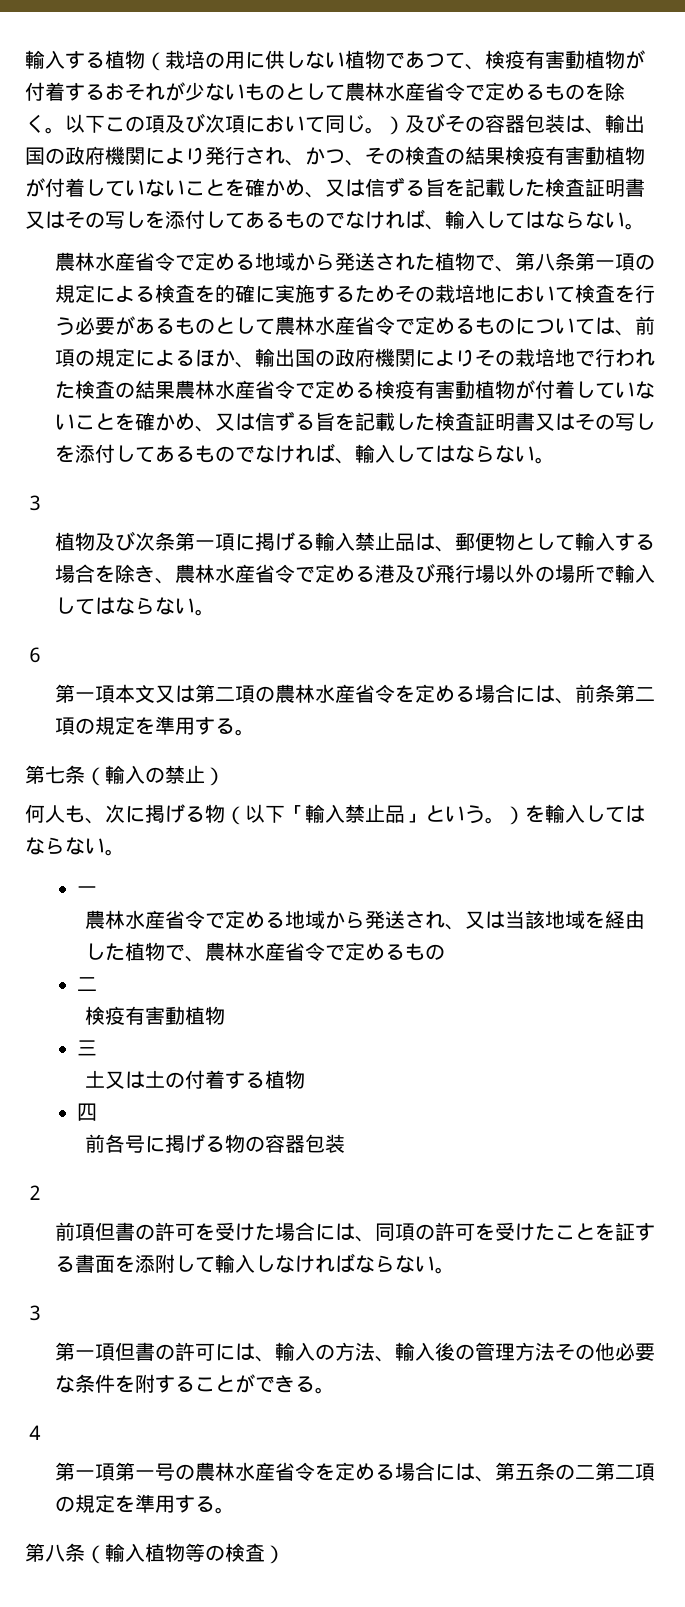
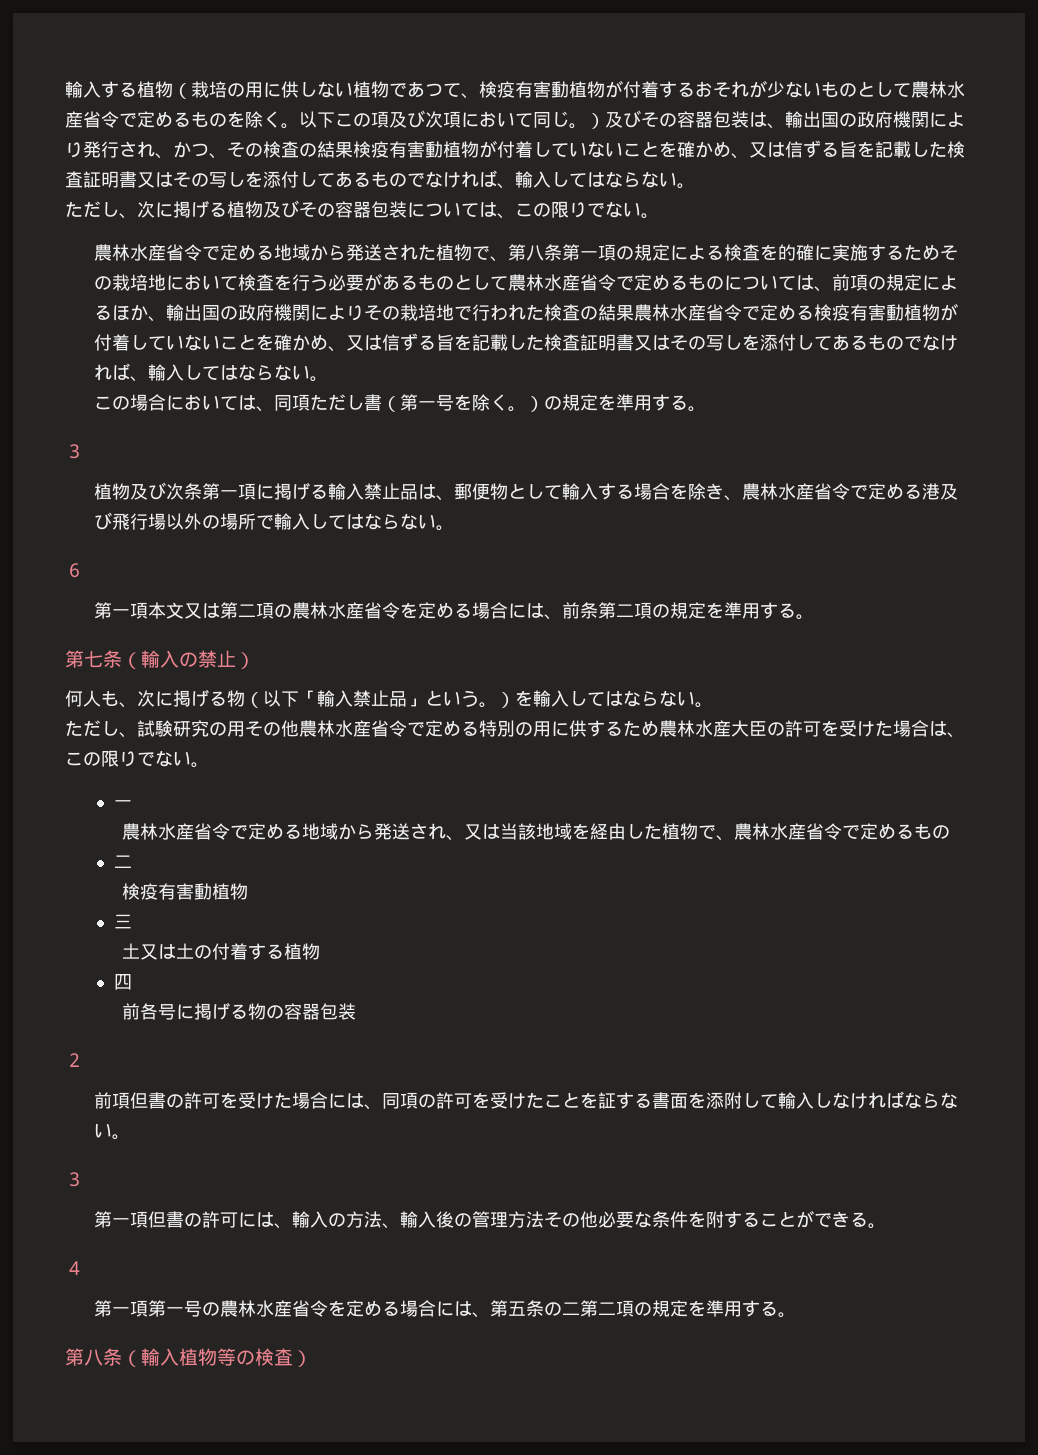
(645, 226) none -> [65,200,659,219] // ただし、次に掲げる植物及びその容器包装については、この限りでない。
(556, 460) none -> [93,394,706,412] // この場合においては、同項ただし書（第一号を除く。）の規定を準用する。
(125, 852) none -> [65,720,965,738] [65,750,209,768] // ただし、試験研究の用その他農林水産省令で定める特別の用に供するため農林水産大臣の許可を受けた場合は、この限りでない。

